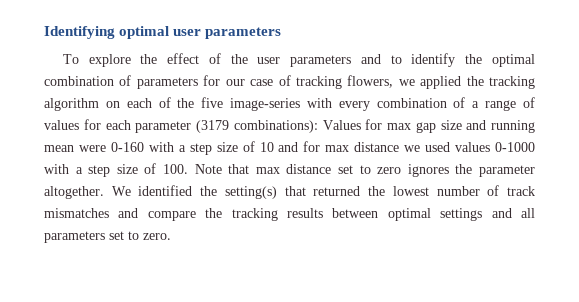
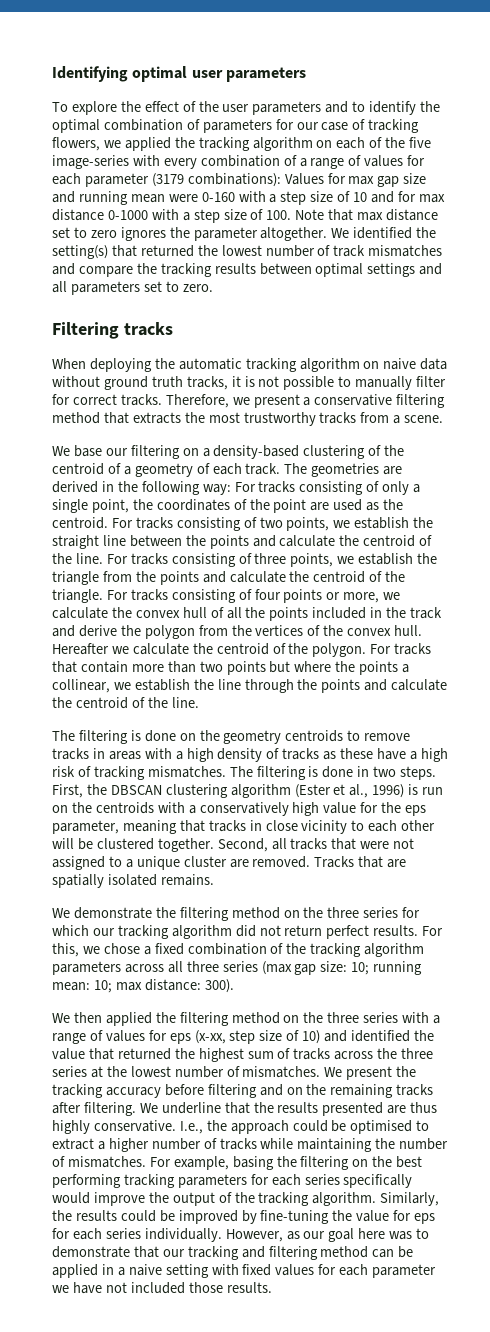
[404,142,491,152] we used values -> (104, 215) none
(171, 236) none -> [52,322,173,339] [52,358,448,372] [52,376,447,390] [52,394,446,408] [52,412,444,426] [52,445,405,459] [52,463,403,477] [52,481,421,495] [52,499,404,513] [52,517,434,531] [52,535,433,549] [52,553,438,567] [52,571,406,585] [52,589,401,603] [52,607,443,621] [52,625,423,639] [52,643,432,657] [52,661,410,675] [52,679,448,693] [52,697,199,709] [52,730,411,744] [52,748,448,762] [52,766,437,780] [52,784,444,798] [52,802,427,816] [52,820,436,834] [52,838,415,852] [52,856,407,870] [52,874,214,888] [52,907,421,921] [52,925,444,939] [52,943,425,957] [52,961,423,975] [52,979,234,993] [52,1012,441,1026] [52,1030,434,1044] [52,1048,434,1062] [52,1066,417,1080] [52,1084,434,1098] [52,1102,438,1116] [52,1120,430,1134] [52,1138,449,1152] [52,1156,423,1170] [52,1174,413,1188] [52,1192,440,1206] [52,1210,436,1224] [52,1228,430,1242] [52,1246,414,1260] [52,1264,437,1278] [52,1282,272,1294] // Filtering tracks // When deploying the automatic tracking algorithm on naive data without ground truth tracks, it is not possible to manually filter for correct tracks. Therefore, we present a conservative filtering method that extracts the most trustworthy tracks from a scene. // We base our filtering on a density-based clustering of the centroid of a geometry of each track. The geometries are derived in the following way: For tracks consisting of only a single point, the coordinates of the point are used as the centroid. For tracks consisting of two points, we establish the straight line between the points and calculate the centroid of the line. For tracks consisting of three points, we establish the triangle from the points and calculate the centroid of the triangle. For tracks consisting of four points or more, we calculate the convex hull of all the points included in the track and derive the polygon from the vertices of the convex hull. Hereafter we calculate the centroid of the polygon. For tracks that contain more than two points but where the points a collinear, we establish the line through the points and calculate the centroid of the line. // The filtering is done on the geometry centroids to remove tracks in areas with a high density of tracks as these have a high risk of tracking mismatches. The filtering is done in two steps. First, the DBSCAN clustering algorithm (Ester et al., 1996) is run on the centroids with a conservatively high value for the eps parameter, meaning that tracks in close vicinity to each other will be clustered together. Second, all tracks that were not assigned to a unique cluster are removed. Tracks that are spatially isolated remains. // We demonstrate the filtering method on the three series for which our tracking algorithm did not return perfect results. For this, we chose a fixed combination of the tracking algorithm parameters across all three series (max gap size: 10; running mean: 10; max distance: 300). // We then applied the filtering method on the three series with a range of values for eps (x-xx, step size of 10) and identified the value that returned the highest sum of tracks across the three series at the lowest number of mismatches. We present the tracking accuracy before filtering and on the remaining tracks after filtering. We underline that the results presented are thus highly conservative. I.e., the approach could be optimised to extract a higher number of tracks while maintaining the number of mismatches. For example, basing the filtering on the best performing tracking parameters for each series specifically would improve the output of the tracking algorithm. Similarly, the results could be improved by fine-tuning the value for eps for each series individually. However, as our goal here was to demonstrate that our tracking and filtering method can be applied in a naive setting with fixed values for each parameter we have not included those results.

